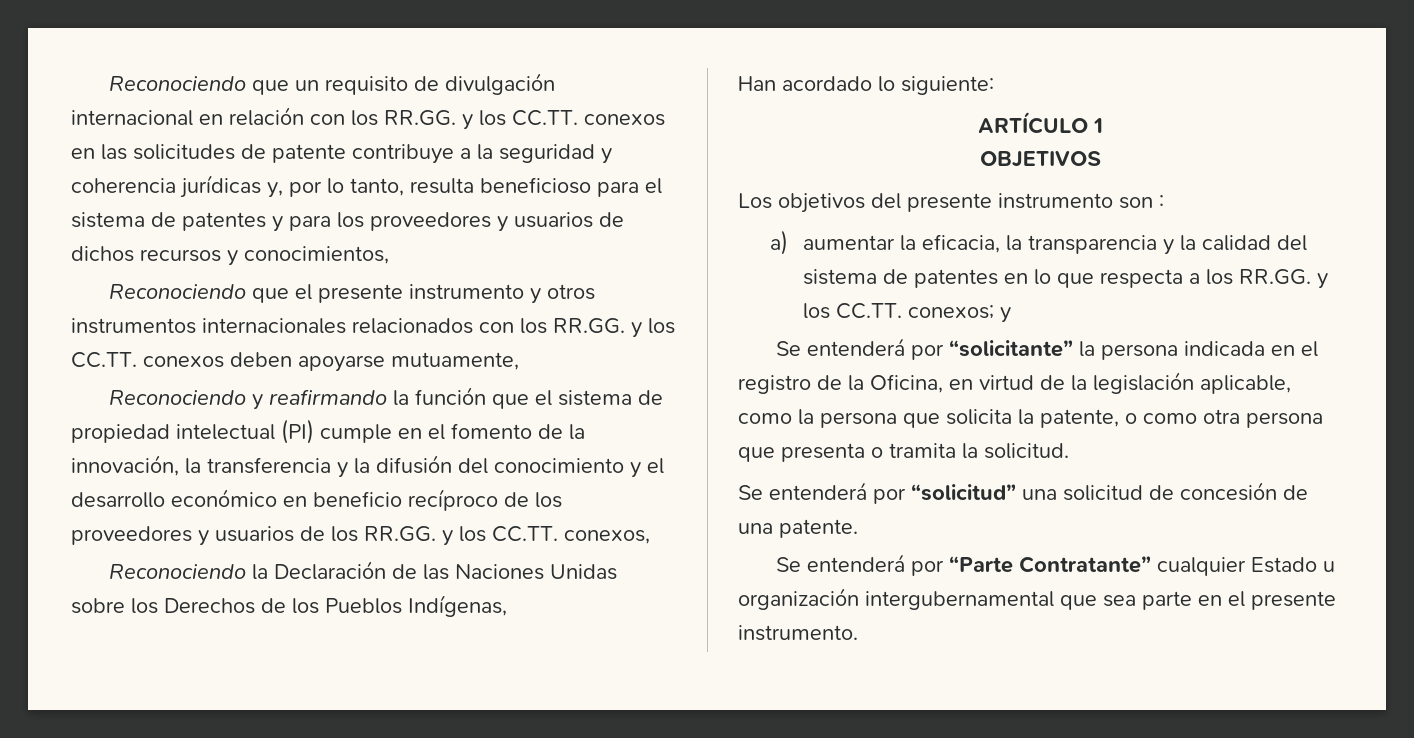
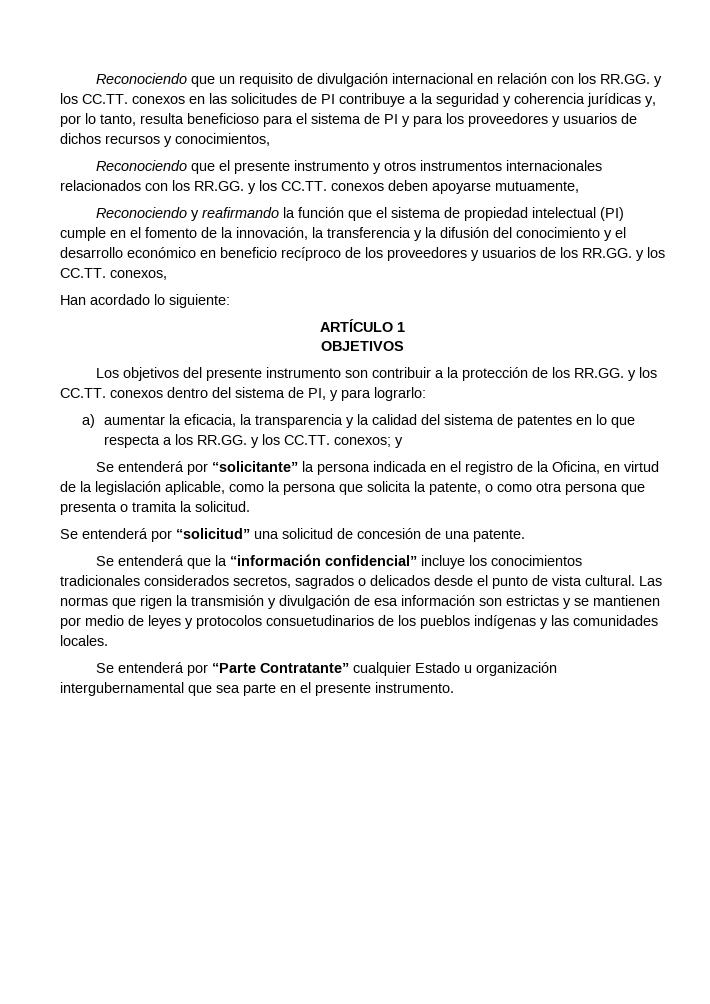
[272,144,346,163] patente -> [321,94,335,104] PI
[182,212,266,231] patentes -> [384,114,398,124] PI
[109,561,618,580] [71,595,507,617] // Reconociendo la Declaración de las Naciones Unidas sobre los Derechos de los Pueblos Indígenas, -> (167, 275) none
[1159,195,1164,208] : -> [371,367,657,381] [60,387,426,401] contribuir a la protección de los RR.GG. y los CC.TT. conexos dentro del sistema de PI, y para lograrlo:
(858, 528) none -> [95,554,582,569] [60,575,662,589] [60,595,660,609] [60,615,658,629] [60,635,108,646] // Se entenderá que la “información confidencial” incluye los conocimientos tradicionales considerados secretos, sagrados o delicados desde el punto de vista cultural. Las normas que rigen la transmisión y divulgación de esa información son estrictas y se mantienen por medio de leyes y protocolos consuetudinarios de los pueblos indígenas y las comunidades locales.

